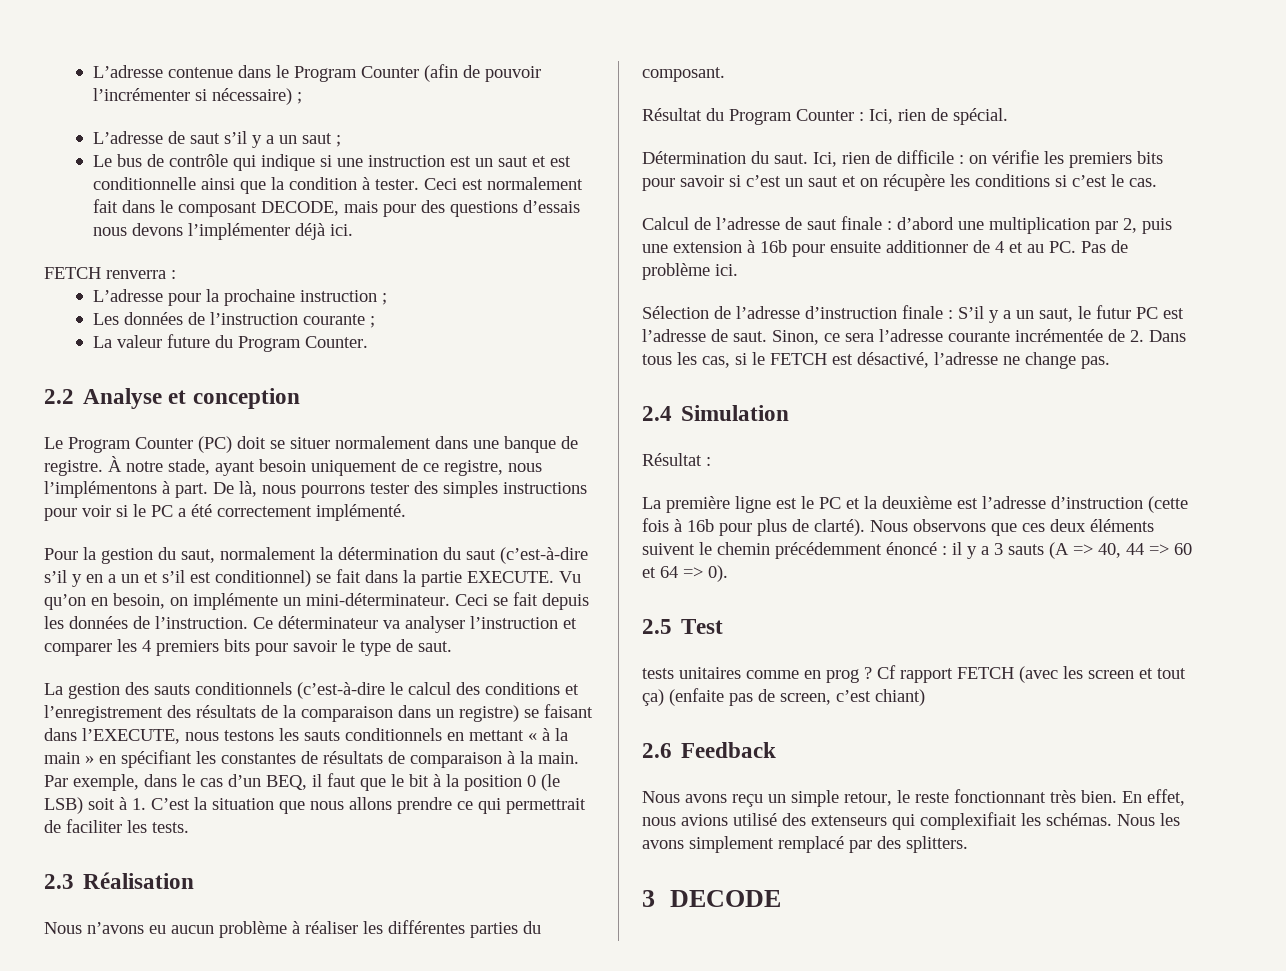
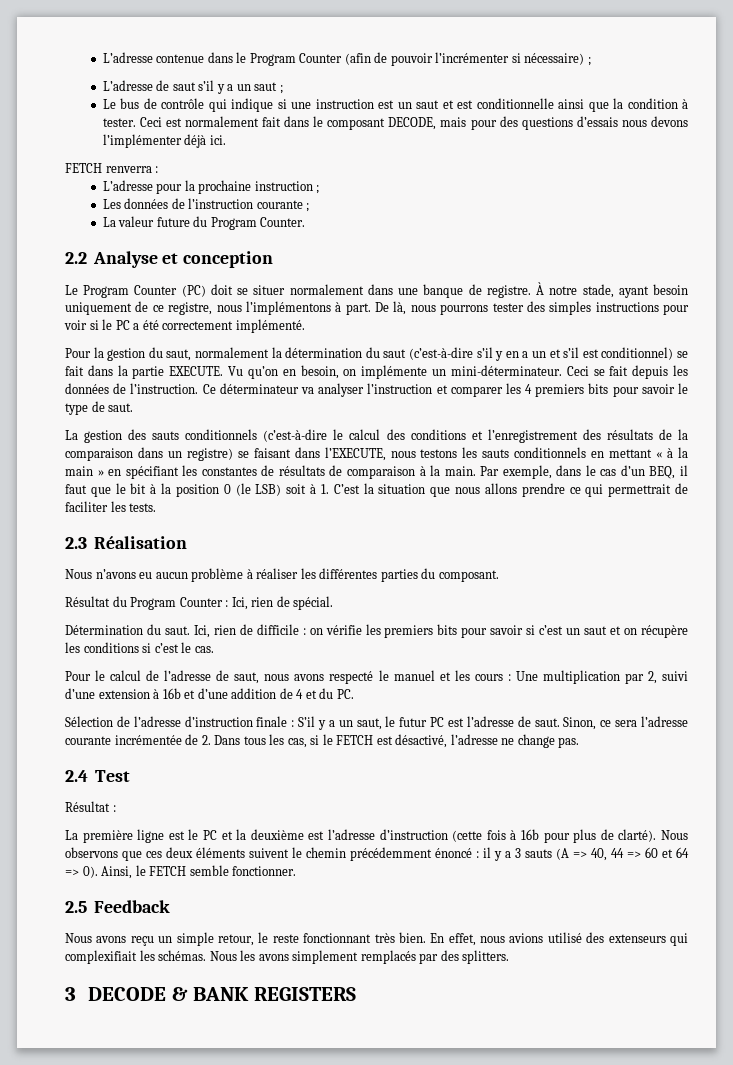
[642,216,984,230] Calcul de l’adresse de saut finale : d’abord une -> [65,670,538,684] Pour le calcul de l’adresse de saut, nous avons respecté le manuel et les cours : Une
[1142,218,1172,234] [642,244,668,253] puis une -> [662,671,688,681] [65,688,95,699] suivi d’une
[792,240,968,257] pour ensuite additionner -> [184,688,277,699] et d’une addition
[1027,244,1044,253] au -> [319,688,334,699] du
[1081,240,1128,253] [642,263,738,280] Pas de problème ici. -> (354, 694) none
[681,405,790,421] Simulation -> [94,770,130,782] Test
[642,619,724,634] [642,665,1186,683] [642,688,925,706] [642,743,672,758] // 2.5 Test // tests unitaires comme en prog ? Cf rapport FETCH (avec les screen et tout ça) (enfaite pas de screen, c’est chiant) // 2.6 -> [101,865,297,879] [65,901,87,913] Ainsi, le FETCH semble fonctionner. // 2.5
[778,836,844,853] remplacé -> [360,950,416,964] remplacés
(782, 898) none -> [171,987,356,1001] & BANK REGISTERS

